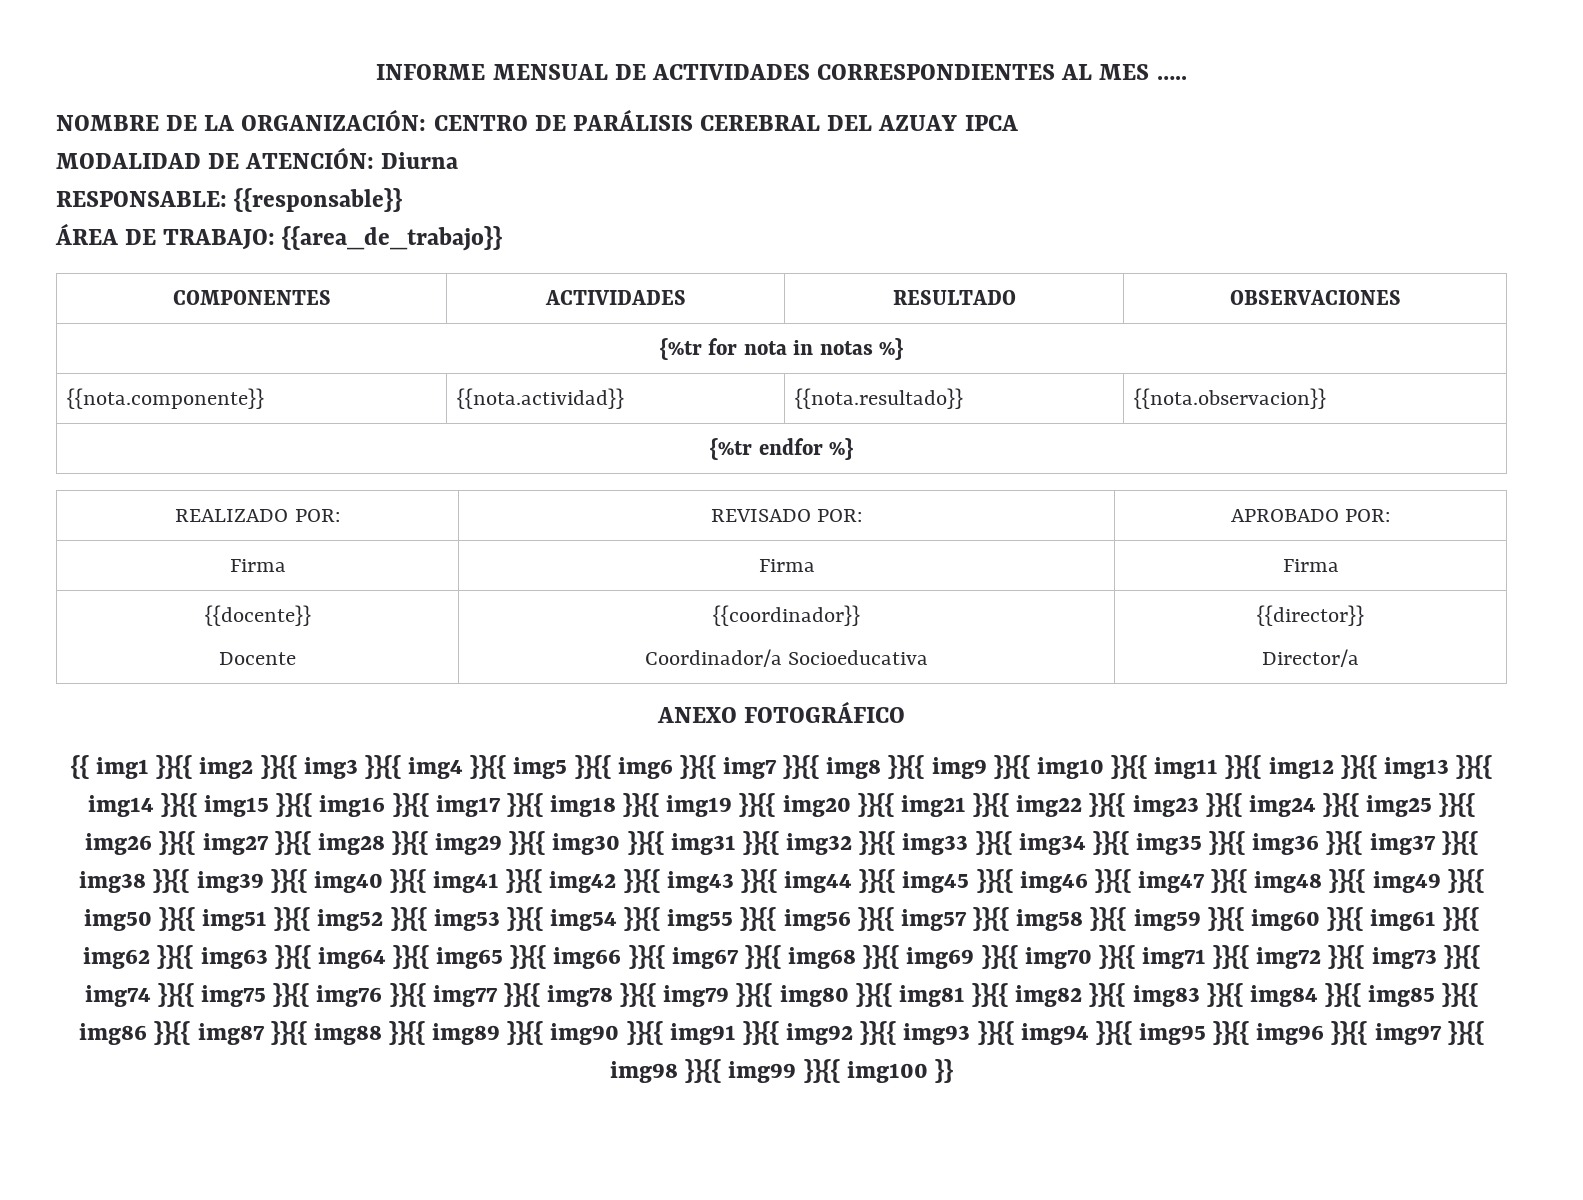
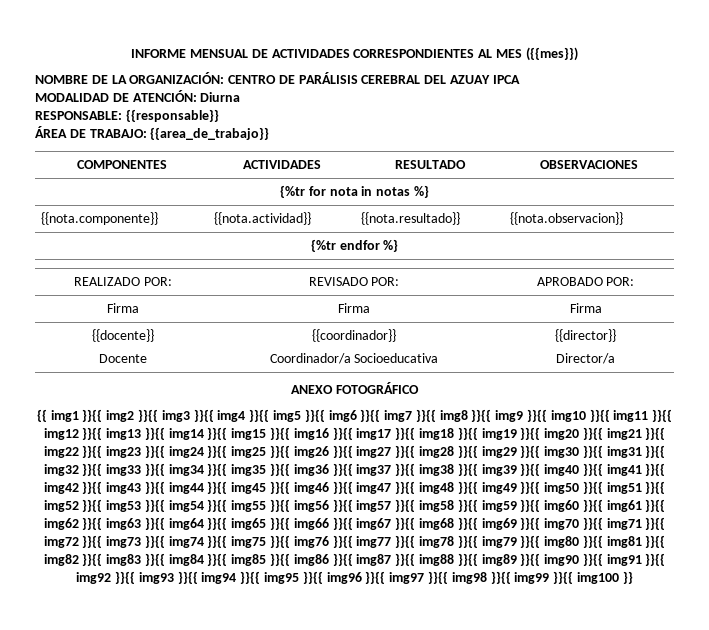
[1156,76,1187,80] ….. -> [525,47,578,61] ({{mes}})

